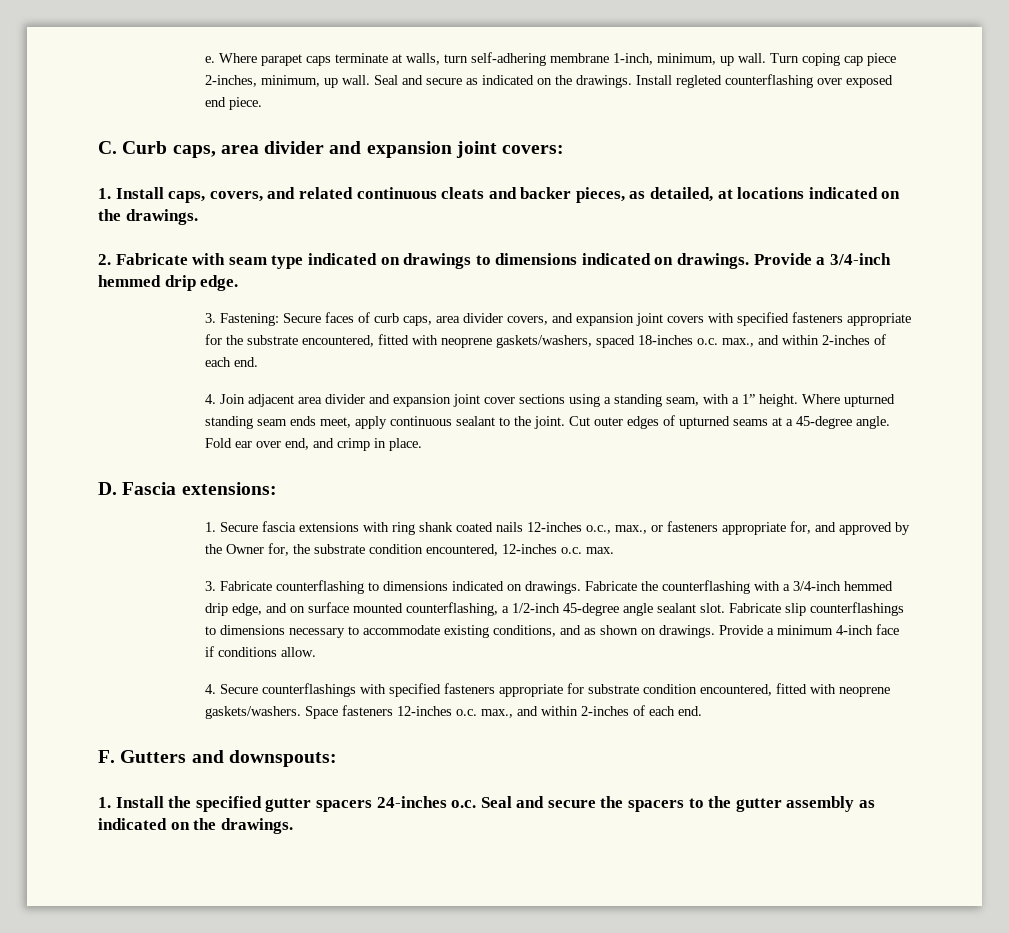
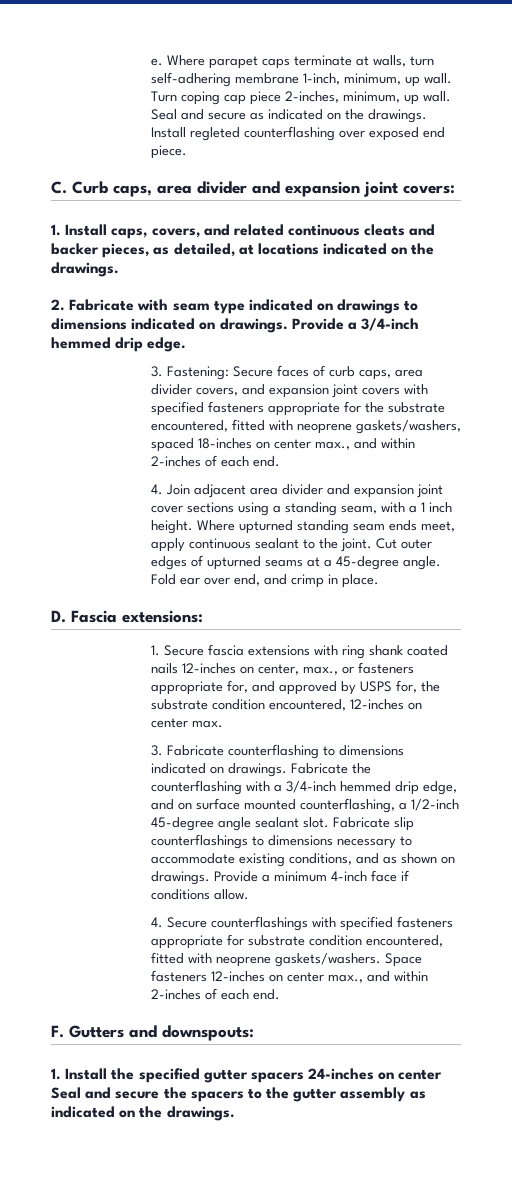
[696,338,718,345] o.c. -> [255,439,311,449] on center
[741,394,755,404] 1” -> [420,502,452,513] 1 inch
[585,525,611,534] o.c., -> [239,664,299,675] on center,
[204,544,264,554] the Owner -> [359,681,392,692] USPS
[560,547,582,554] o.c. -> [407,702,422,710] [150,718,188,728] on center
[455,709,477,716] o.c. -> [268,972,324,982] on center
[451,800,477,808] o.c. -> [378,1070,443,1080] on center

